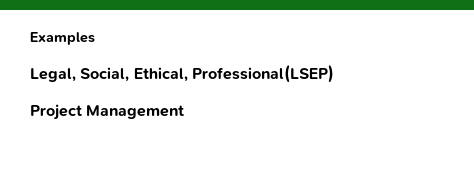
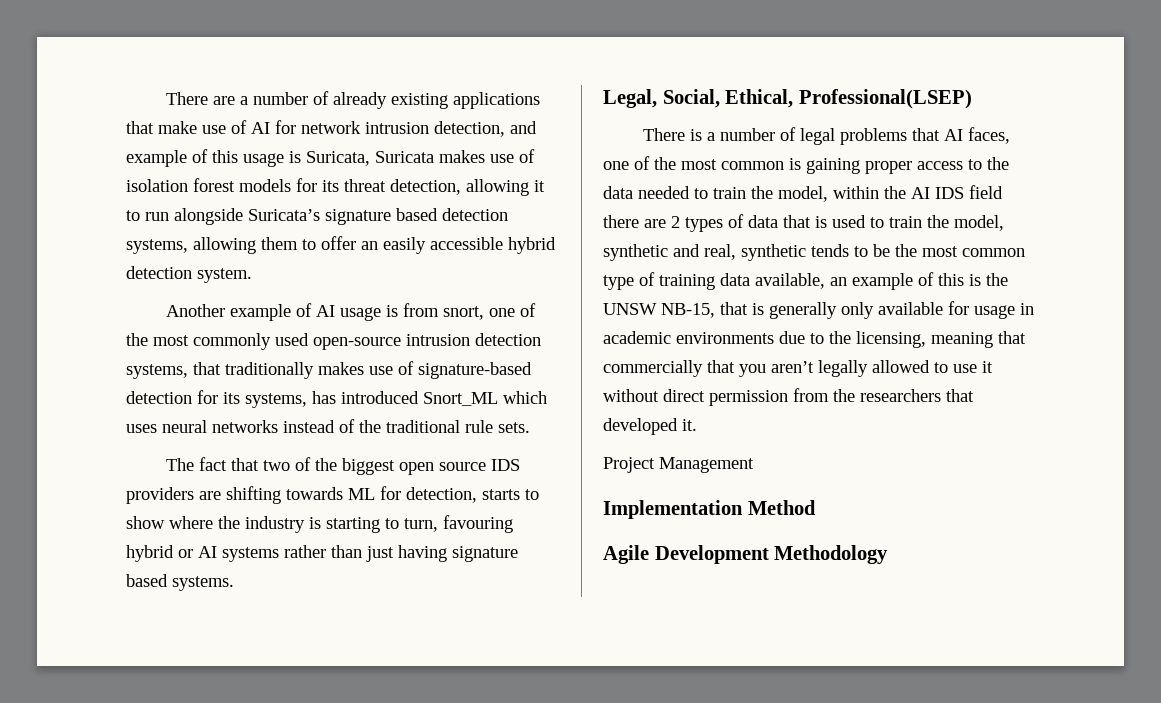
[30,32,95,45] [30,65,334,83] [30,104,185,120] Examples // Legal, Social, Ethical, Professional(LSEP) // Project Management -> [166,91,541,109] [126,120,537,137] [126,149,535,167] [126,178,545,196] [126,208,508,225] [126,236,556,254] [126,266,252,283] [166,303,537,321] [126,333,541,350] [126,361,532,379] [126,390,547,408] [126,419,530,433] [166,457,521,475] [126,486,539,504] [126,515,513,533] [126,545,518,562] [126,574,234,591] [603,89,972,109] [643,127,1011,145] [603,156,1009,174] [603,185,1003,202] [603,214,1004,232] [603,244,1025,261] [603,272,1008,290] [603,301,1034,319] [603,331,1026,348] [603,360,993,377] [603,388,974,406] [603,418,697,435] [603,457,754,473] [603,500,816,519] [603,545,889,564] There are a number of already existing applications that make use of AI for network intrusion detection, and example of this usage is Suricata, Suricata makes use of isolation forest models for its threat detection, allowing it to run alongside Suricata’s signature based detection systems, allowing them to offer an easily accessible hybrid detection system. // Another example of AI usage is from snort, one of the most commonly used open-source intrusion detection systems, that traditionally makes use of signature-based detection for its systems, has introduced Snort_ML which uses neural networks instead of the traditional rule sets. // The fact that two of the biggest open source IDS providers are shifting towards ML for detection, starts to show where the industry is starting to turn, favouring hybrid or AI systems rather than just having signature based systems. // Legal, Social, Ethical, Professional(LSEP) // There is a number of legal problems that AI faces, one of the most common is gaining proper access to the data needed to train the model, within the AI IDS field there are 2 types of data that is used to train the model, synthetic and real, synthetic tends to be the most common type of training data available, an example of this is the UNSW NB-15, that is generally only available for usage in academic environments due to the licensing, meaning that commercially that you aren’t legally allowed to use it without direct permission from the researchers that developed it. // Project Management // Implementation Method // Agile Development Methodology

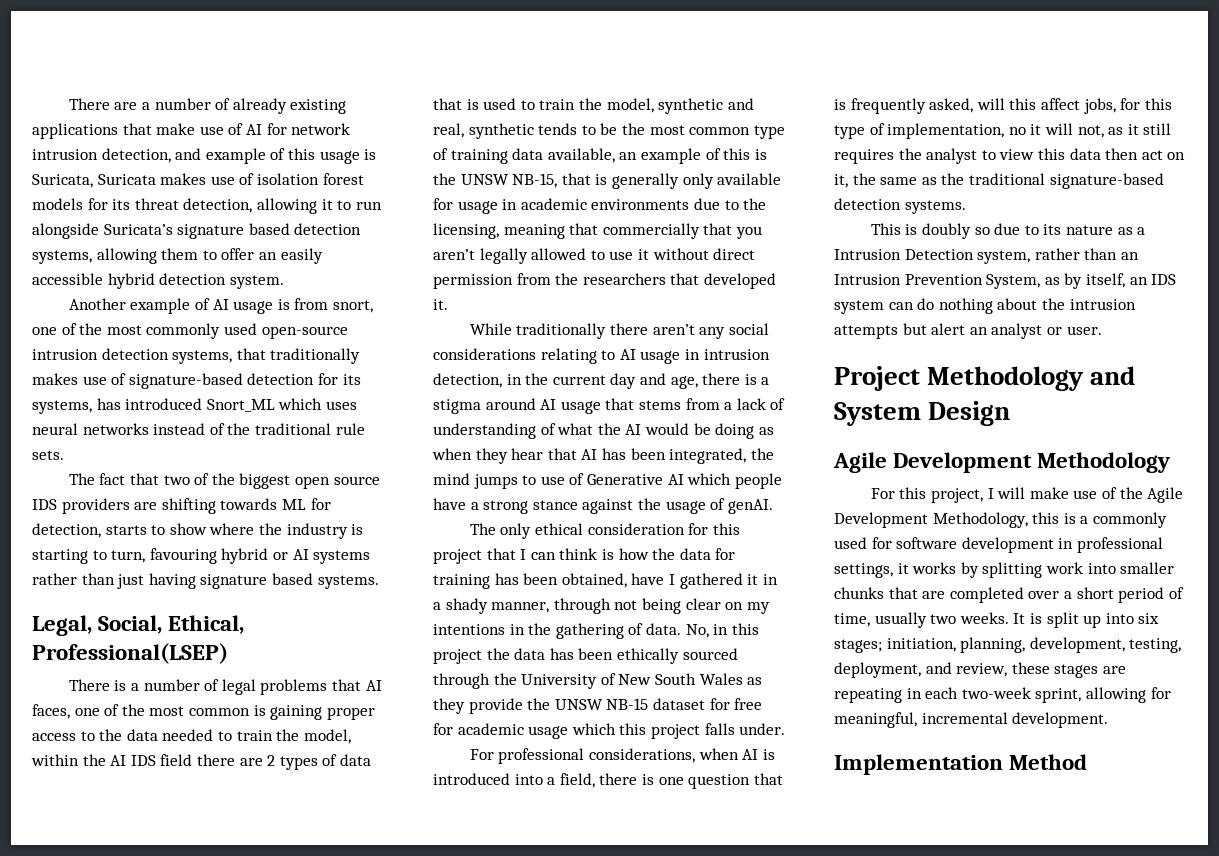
[603,457,754,473] [603,500,816,519] [603,545,889,564] Project Management // Implementation Method // Agile Development Methodology -> [469,323,769,339] [433,348,770,364] [433,373,770,389] [433,398,786,414] [433,423,774,439] [432,448,774,464] [433,473,782,489] [433,498,773,514] [469,523,740,539] [433,548,736,564] [433,573,778,589] [433,598,770,614] [433,623,759,639] [433,648,738,664] [433,673,763,689] [433,698,763,714] [433,723,786,739] [469,748,775,764] [433,773,783,789] [834,98,1172,114] [834,123,1172,139] [834,148,1186,164] [834,173,1164,189] [834,198,966,214] [870,223,1146,239] [834,248,1139,264] [834,273,1177,289] [834,298,1136,314] [834,323,1102,339] [834,366,1136,391] [834,401,1011,426] [833,452,1171,473] [870,487,1184,503] [834,512,1167,528] [834,537,1163,553] [834,562,1175,578] [834,587,1184,603] [834,612,1160,628] [834,637,1182,653] [834,662,1126,678] [834,687,1171,703] [834,712,1109,728] [834,754,1088,775] While traditionally there aren’t any social considerations relating to AI usage in intrusion detection, in the current day and age, there is a stigma around AI usage that stems from a lack of understanding of what the AI would be doing as when they hear that AI has been integrated, the mind jumps to use of Generative AI which people have a strong stance against the usage of genAI. // The only ethical consideration for this project that I can think is how the data for training has been obtained, have I gathered it in a shady manner, through not being clear on my intentions in the gathering of data. No, in this project the data has been ethically sourced through the University of New South Wales as they provide the UNSW NB-15 dataset for free for academic usage which this project falls under. // For professional considerations, when AI is introduced into a field, there is one question that is frequently asked, will this affect jobs, for this type of implementation, no it will not, as it still requires the analyst to view this data then act on it, the same as the traditional signature-based detection systems. // This is doubly so due to its nature as a Intrusion Detection system, rather than an Intrusion Prevention System, as by itself, an IDS system can do nothing about the intrusion attempts but alert an analyst or user. // Project Methodology and System Design // Agile Development Methodology // For this project, I will make use of the Agile Development Methodology, this is a commonly used for software development in professional settings, it works by splitting work into smaller chunks that are completed over a short period of time, usually two weeks. It is split up into six stages; initiation, planning, development, testing, deployment, and review, these stages are repeating in each two-week sprint, allowing for meaningful, incremental development. // Implementation Method

